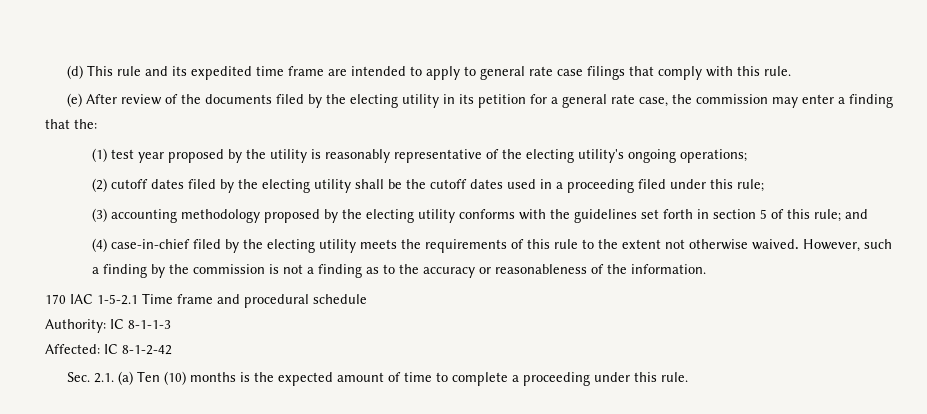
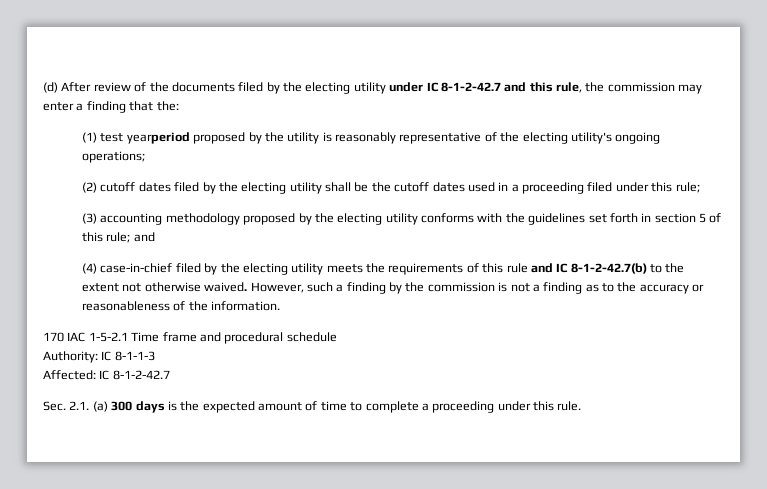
[86,65,791,80] [66,93,82,107] This rule and its expedited time frame are intended to apply to general rate case filings that comply with this rule. // (e) -> (58, 87) none
[442,94,668,108] in its petition for a general rate case, -> [389,82,582,93] under IC 8-1-2-42.7 and this rule,
[137,152,164,163] year -> [126,132,190,144] yearperiod
(578, 244) none -> [530,263,647,274] and IC 8-1-2-42.7(b)
[122,345,172,355] 8-1-2-42 -> [112,370,170,380] 8-1-2-42.7
[136,371,236,385] Ten (10) months -> [111,401,165,413] 300 days

